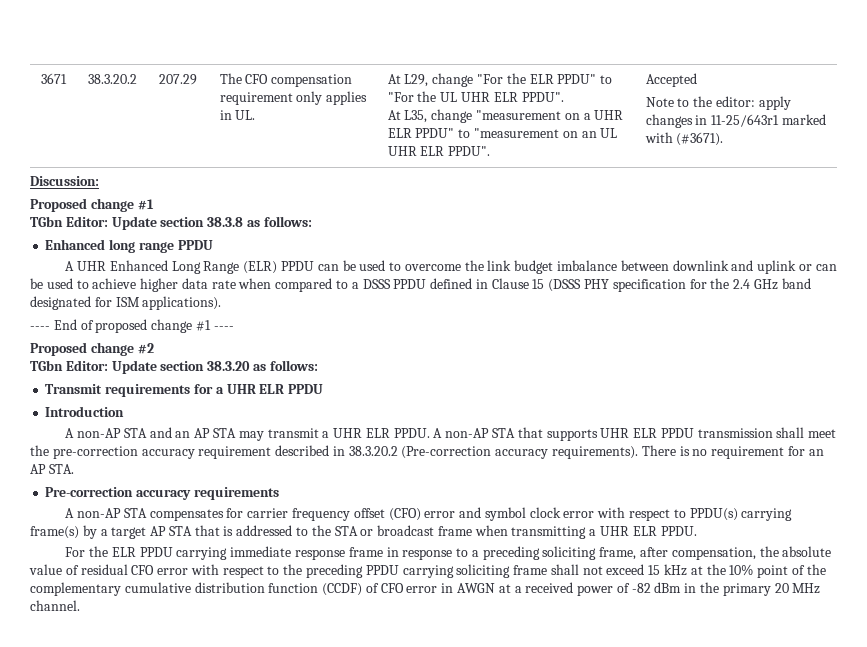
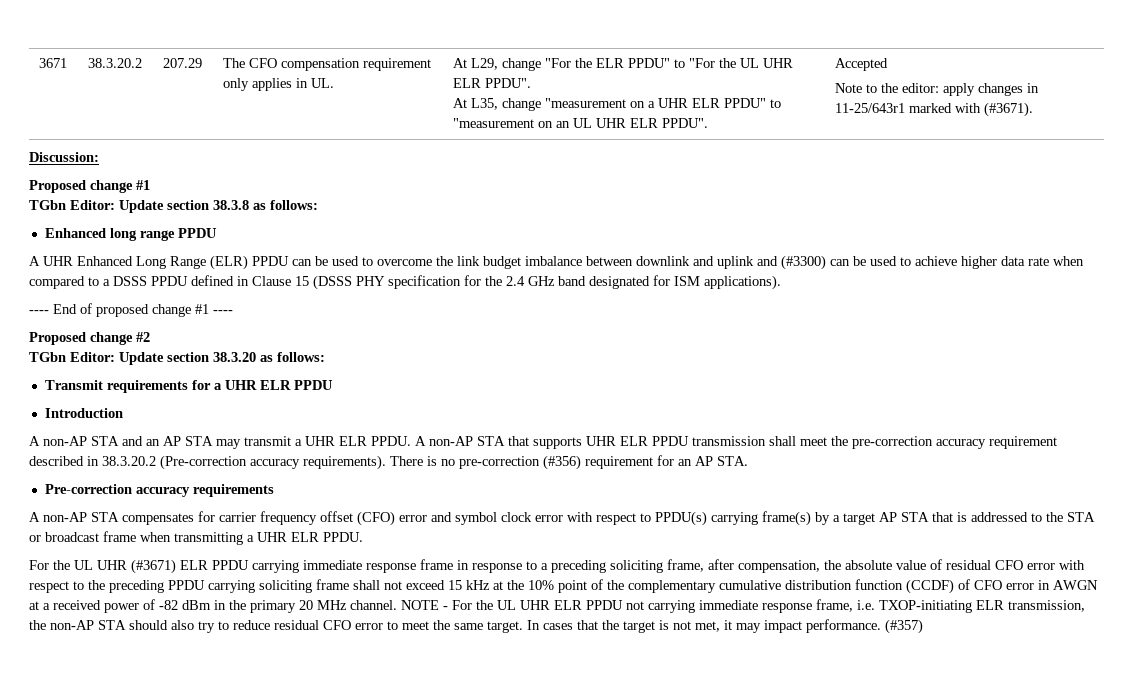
[798,264,812,271] or -> [757,255,826,270] and (#3300)
(708, 452) none -> [459,455,581,470] pre-correction (#356)
(109, 551) none -> [74,559,176,574] UL UHR (#3671)
(80, 605) none -> [401,599,1085,613] [29,619,923,634] NOTE - For the UL UHR ELR PPDU not carrying immediate response frame, i.e. TXOP-initiating ELR transmission, the non-AP STA should also try to reduce residual CFO error to meet the same target. In cases that the target is not met, it may impact performance. (#357)

